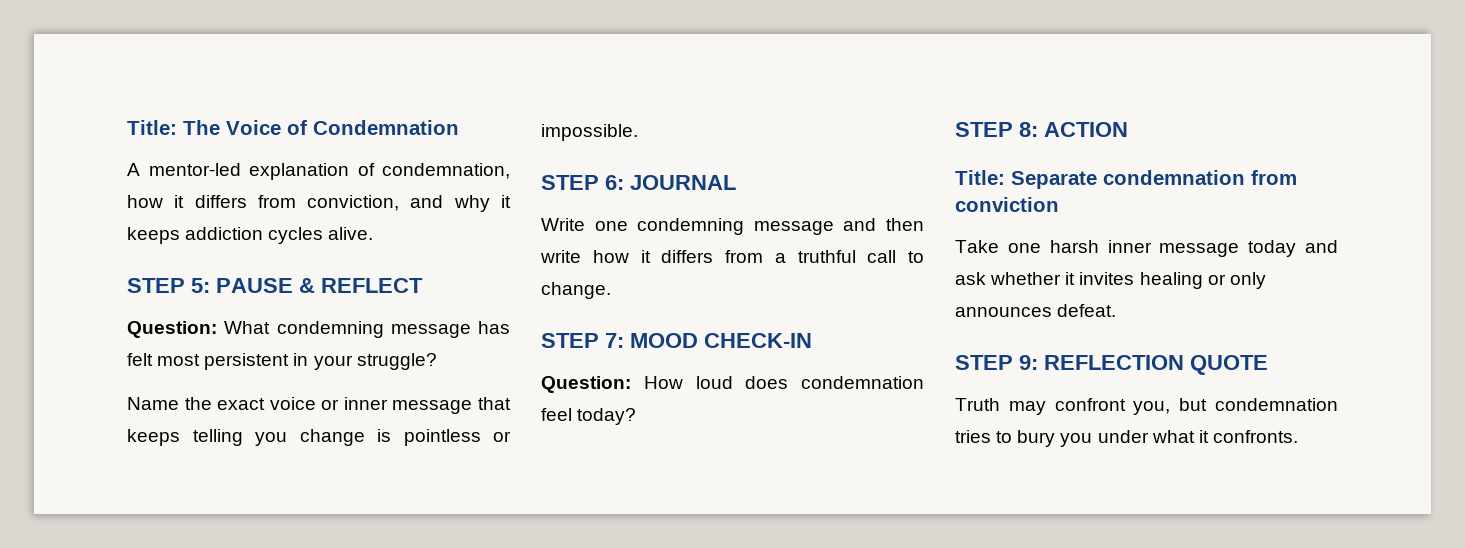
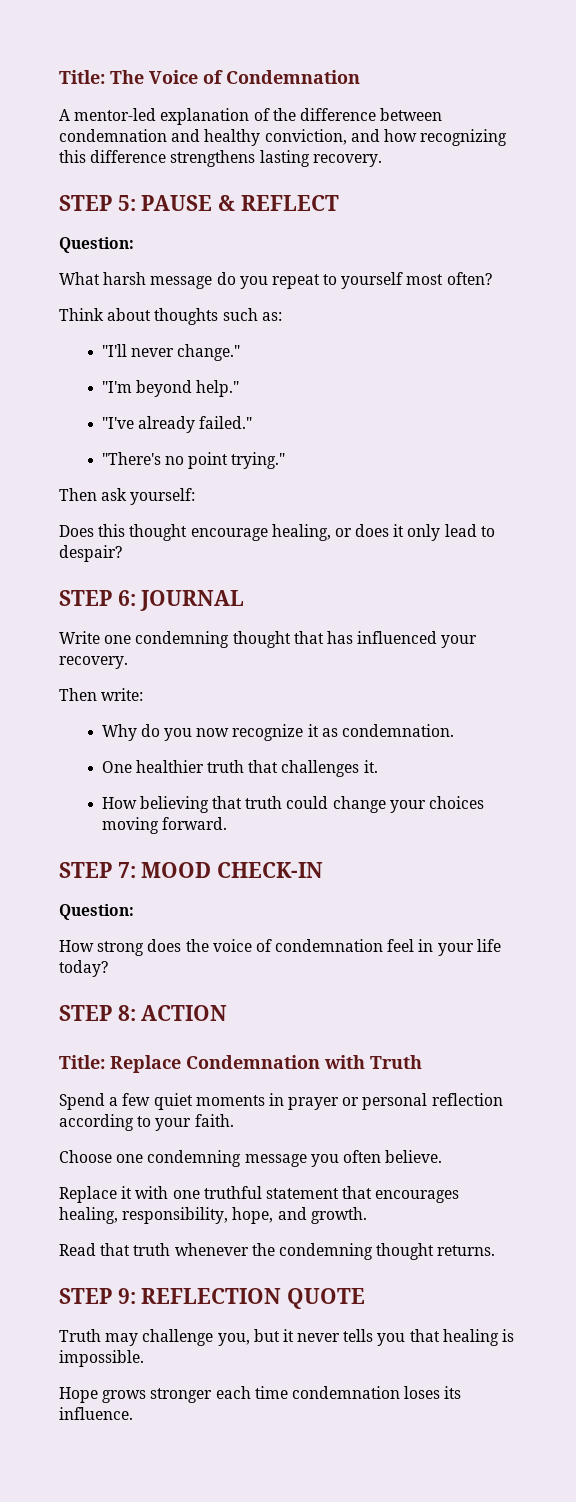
[382,163,510,179] [127,195,511,212] [127,227,374,244] condemnation, how it differs from conviction, and why it keeps addiction cycles alive. -> [272,108,443,121] [59,129,508,146] [59,150,382,167] the difference between condemnation and healthy conviction, and how recognizing this difference strengthens lasting recovery.
[224,321,510,338] [127,353,437,370] [127,397,511,414] [127,429,511,446] [541,124,638,141] What condemning message has felt most persistent in your struggle? // Name the exact voice or inner message that keeps telling you change is pointless or impossible. -> [59,272,492,289] [59,308,282,325] [101,344,240,361] [101,380,239,397] [101,416,252,433] [101,452,286,469] [59,488,196,505] [59,524,495,541] [59,545,122,562] // What harsh message do you repeat to yourself most often? // Think about thoughts such as: // "I'll never change." // "I'm beyond help." // "I've already failed." // "There's no point trying." // Then ask yourself: // Does this thought encourage healing, or does it only lead to despair?
[753,218,924,235] [540,250,924,263] [541,282,611,299] message and then write how it differs from a truthful call to change. -> [232,631,478,648] [59,656,128,669] [59,688,144,701] [101,724,454,741] [101,760,378,777] [101,796,484,813] [101,817,227,834] thought that has influenced your recovery. // Then write: // Why do you now recognize it as condemnation. // One healthier truth that challenges it. // How believing that truth could change your choices moving forward.
[643,376,924,389] [541,408,572,421] How loud does condemnation feel -> [59,939,501,956] // How strong does the voice of condemnation feel in your life
[1011,170,1297,189] [955,197,1059,212] [955,240,1338,257] [955,272,1266,289] [955,304,1117,317] Separate condemnation from conviction // Take one harsh inner message today and ask whether it invites healing or only announces defeat. -> [110,1055,422,1073] [59,1093,503,1110] [59,1114,234,1131] [59,1150,443,1167] [59,1186,460,1203] [59,1207,367,1224] [59,1243,496,1260] Replace Condemnation with Truth // Spend a few quiet moments in prayer or personal reflection according to your faith. // Choose one condemning message you often believe. // Replace it with one truthful statement that encourages healing, responsibility, hope, and growth. // Read that truth whenever the condemning thought returns.
[1054,398,1126,411] confront -> [142,1329,214,1346] challenge
[1215,398,1338,411] [955,430,1298,447] condemnation tries to bury you under what it confronts. -> [282,1329,515,1346] [59,1350,144,1367] [59,1386,462,1403] [59,1407,133,1420] it never tells you that healing is impossible. // Hope grows stronger each time condemnation loses its influence.

